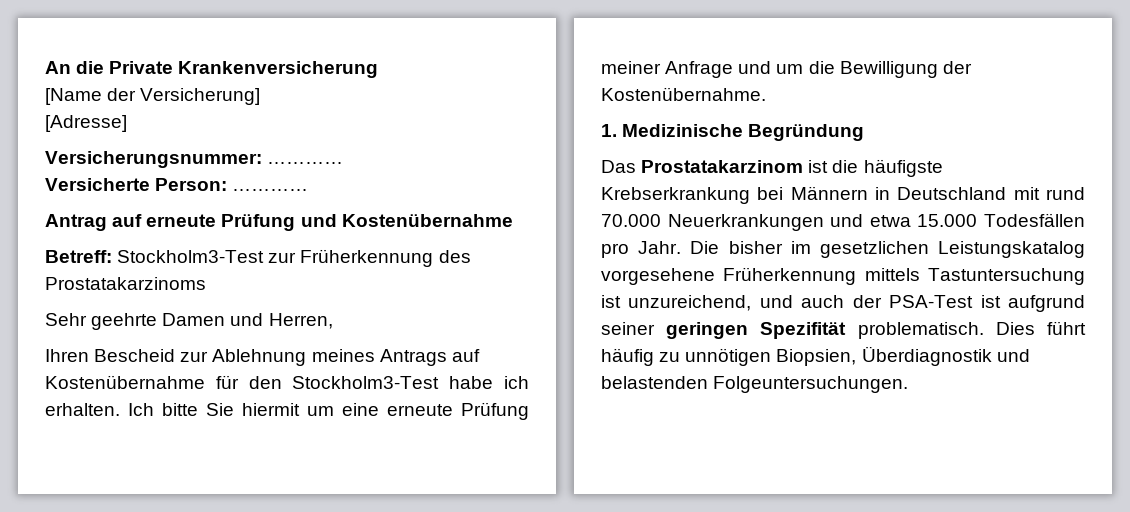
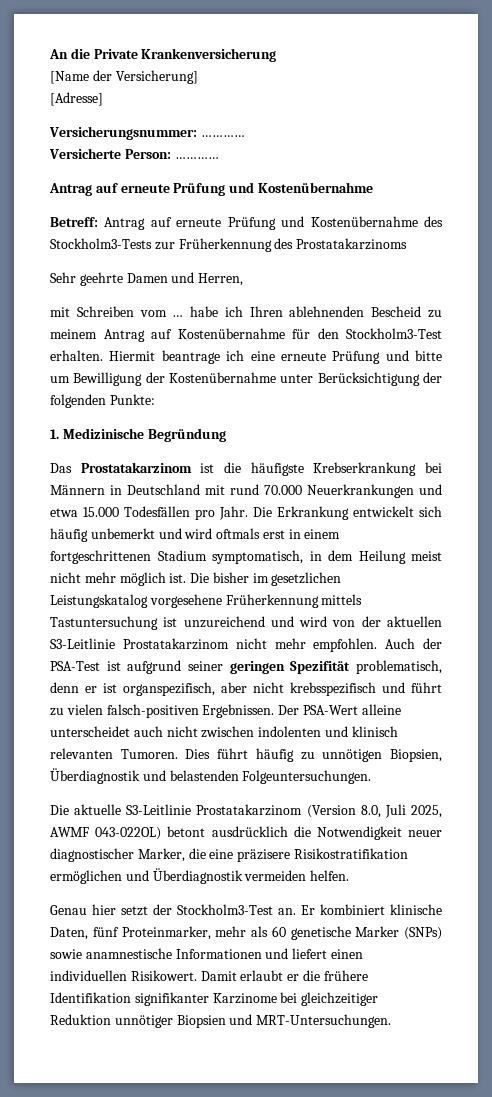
[117,250,265,263] Stockholm3-Test -> [104,216,443,230] [50,238,152,249] Antrag auf erneute Prüfung und Kostenübernahme des Stockholm3-Tests
[45,349,447,366] Ihren Bescheid zur Ablehnung meines Antrags -> [50,306,442,318] [50,329,145,342] mit Schreiben vom … habe ich Ihren ablehnenden Bescheid zu meinem Antrag
[449,376,529,389] [45,402,529,420] [601,61,972,78] [601,87,766,101] habe ich erhalten. Ich bitte Sie hiermit um eine erneute Prüfung meiner Anfrage und um die Bewilligung der Kostenübernahme. -> [50,350,442,364] [50,372,442,386] [50,394,155,408] erhalten. Hiermit beantrage ich eine erneute Prüfung und bitte um Bewilligung der Kostenübernahme unter Berücksichtigung der folgenden Punkte:
(720, 247) none -> [277,506,442,520] [50,528,341,542] [50,550,442,564] [50,572,210,586] Erkrankung entwickelt sich häufig unbemerkt und wird oftmals erst in einem fortgeschrittenen Stadium symptomatisch, in dem Heilung meist nicht mehr möglich ist. Die
[628,295,845,311] unzureichend, und auch -> [183,616,442,628] [50,638,416,652] unzureichend und wird von der aktuellen S3-Leitlinie Prostatakarzinom nicht mehr empfohlen. Auch
[857,322,984,339] problematisch. -> [355,660,442,674] [50,682,442,696] [50,704,401,718] [50,726,398,738] [50,748,178,759] problematisch, denn er ist organspezifisch, aber nicht krebsspezifisch und führt zu vielen falsch-positiven Ergebnissen. Der PSA-Wert alleine unterscheidet auch nicht zwischen indolenten und klinisch relevanten Tumoren.
(909, 384) none -> [50,804,442,818] [50,826,442,840] [50,848,408,862] [50,868,350,884] [50,904,442,916] [50,926,442,940] [50,948,363,959] [50,970,368,981] [50,992,379,1006] [50,1014,392,1028] // Die aktuelle S3-Leitlinie Prostatakarzinom (Version 8.0, Juli 2025, AWMF 043-022OL) betont ausdrücklich die Notwendigkeit neuer diagnostischer Marker, die eine präzisere Risikostratifikation ermöglichen und Überdiagnostik vermeiden helfen. // Genau hier setzt der Stockholm3-Test an. Er kombiniert klinische Daten, fünf Proteinmarker, mehr als 60 genetische Marker (SNPs) sowie anamnestische Informationen und liefert einen individuellen Risikowert. Damit erlaubt er die frühere Identifikation signifikanter Karzinome bei gleichzeitiger Reduktion unnötiger Biopsien und MRT-Untersuchungen.

